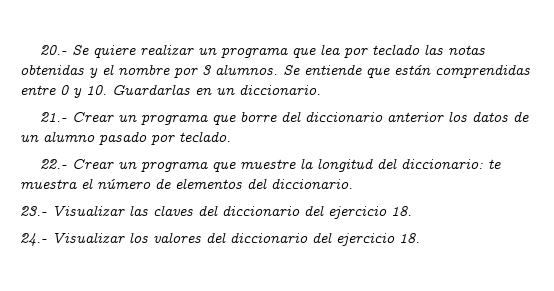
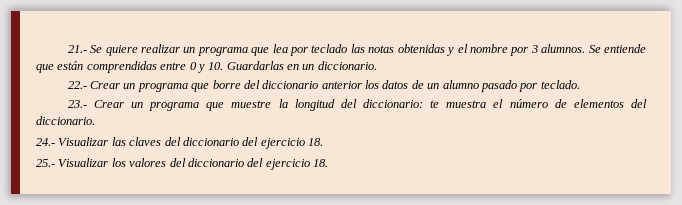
[40,45,68,55] 20.- -> [67,45,87,53] 21.-
[40,112,68,122] 21.- -> [67,81,87,89] 22.-
[40,159,68,169] 22.- -> [67,100,87,108] 23.-
[20,206,47,216] 23.- -> [36,138,55,146] 24.-
[20,233,47,246] 24.- -> [36,159,55,167] 25.-

